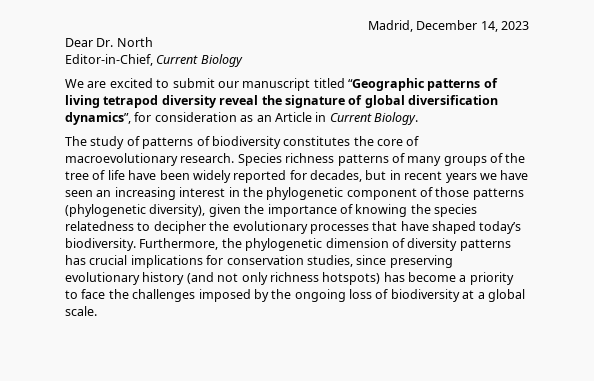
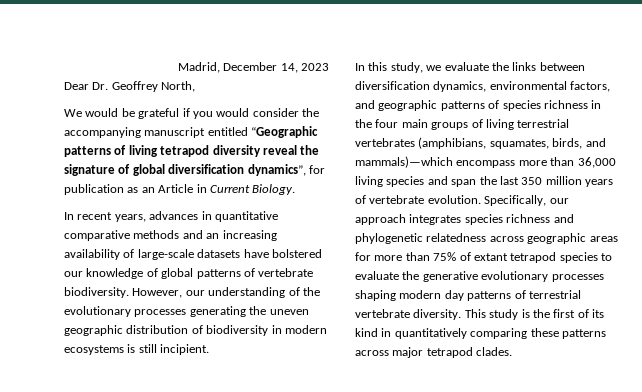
[116,37,153,47] [65,54,243,67] [65,78,345,91] North // Editor-in-Chief, Current Biology // We are excited to submit our manuscript titled -> [111,81,196,92] [64,108,319,119] [64,127,248,138] Geoffrey North, // We would be grateful if you would consider the accompanying manuscript entitled
[154,112,237,122] consideration -> [64,184,124,195] publication
[65,136,420,149] [65,153,526,166] [65,170,529,183] [65,187,524,200] [65,204,477,217] [65,221,522,234] [65,238,511,251] [65,255,453,268] [65,272,514,285] [65,289,525,302] [65,306,97,316] The study of patterns of biodiversity constitutes the core of macroevolutionary research. Species richness patterns of many groups of the tree of life have been widely reported for decades, but in recent years we have seen an increasing interest in the phylogenetic component of those patterns (phylogenetic diversity), given the importance of knowing the species relatedness to decipher the evolutionary processes that have shaped today’s biodiversity. Furthermore, the phylogenetic dimension of diversity patterns has crucial implications for conservation studies, since preserving evolutionary history (and not only richness hotspots) has become a priority to face the challenges imposed by the ongoing loss of biodiversity at a global scale. -> [64,211,278,222] [64,230,277,241] [64,249,322,260] [64,268,314,279] [64,287,320,298] [64,306,309,317] [64,325,327,336] [64,344,210,355] [355,62,585,73] [355,81,611,92] [355,100,602,111] [355,119,570,130] [355,137,606,149] [355,156,616,168] [355,176,613,187] [355,195,569,206] [355,214,574,225] [355,233,618,244] [355,252,612,263] [355,271,604,282] [355,290,581,301] [355,309,604,320] [355,328,606,339] [355,347,513,358] In recent years, advances in quantitative comparative methods and an increasing availability of large-scale datasets have bolstered our knowledge of global patterns of vertebrate biodiversity. However, our understanding of the evolutionary processes generating the uneven geographic distribution of biodiversity in modern ecosystems is still incipient. // In this study, we evaluate the links between diversification dynamics, environmental factors, and geographic patterns of species richness in the four main groups of living terrestrial vertebrates (amphibians, squamates, birds, and mammals)—which encompass more than 36,000 living species and span the last 350 million years of vertebrate evolution. Specifically, our approach integrates species richness and phylogenetic relatedness across geographic areas for more than 75% of extant tetrapod species to evaluate the generative evolutionary processes shaping modern day patterns of terrestrial vertebrate diversity. This study is the first of its kind in quantitatively comparing these patterns across major tetrapod clades.

